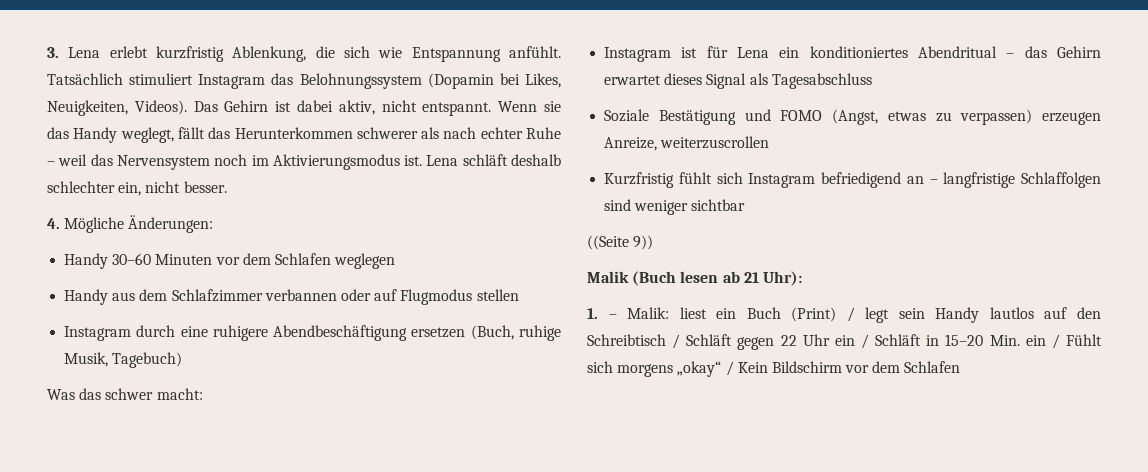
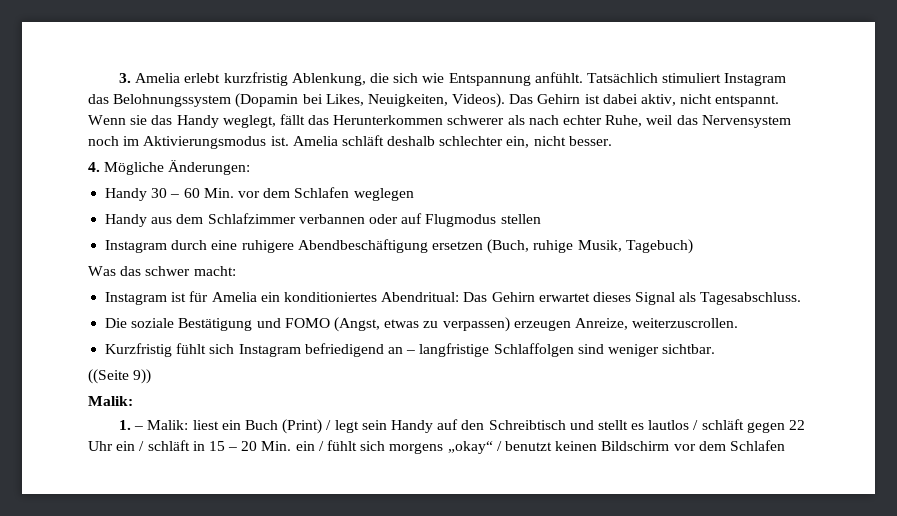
[68,47,101,58] Lena -> [135,73,181,83] Amelia
[526,127,561,139] [47,161,55,166] Ruhe – -> [605,115,643,127] Ruhe,
[426,155,459,166] Lena -> [292,136,338,146] Amelia
[112,253,213,265] 30–60 Minuten -> [151,188,234,198] 30 – 60 Min.
[737,47,770,58] Lena -> [211,292,257,302] Amelia
[918,46,1047,58] Abendritual – das -> [381,292,488,302] Abendritual: Das
[771,73,872,89] [604,109,650,122] Tagesabschluss // Soziale -> [700,292,802,305] [105,318,175,328] Tagesabschluss. // Die soziale
[660,136,770,149] weiterzuscrollen -> [632,318,739,328] weiterzuscrollen.
[691,199,746,211] sichtbar -> [662,344,716,354] sichtbar.
[587,271,802,286] Malik (Buch lesen ab 21 Uhr): -> [88,396,133,406] Malik:
[989,307,1034,319] lautlos -> (433, 426) none
[672,334,733,349] / Schläft -> [569,419,744,430] und stellt es lautlos / schläft
[875,334,984,346] Schläft in 15–20 -> [147,440,258,451] schläft in 15 – 20
[1066,334,1103,346] Fühlt -> [327,440,358,451] fühlt
[737,362,768,373] Kein -> [504,441,598,451] benutzt keinen

